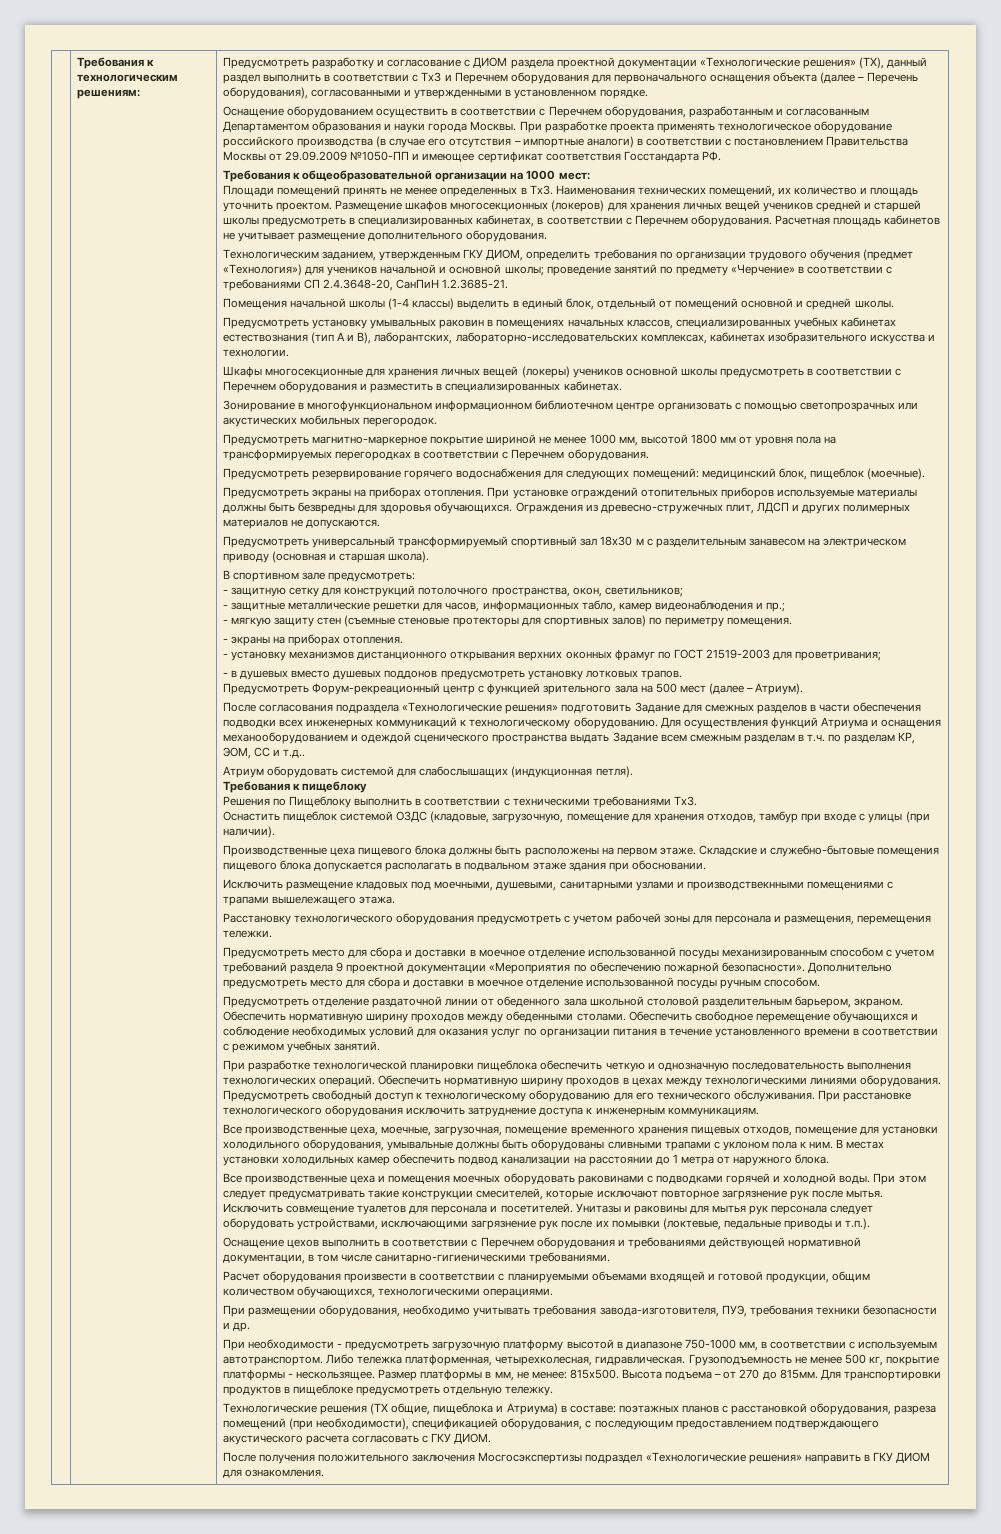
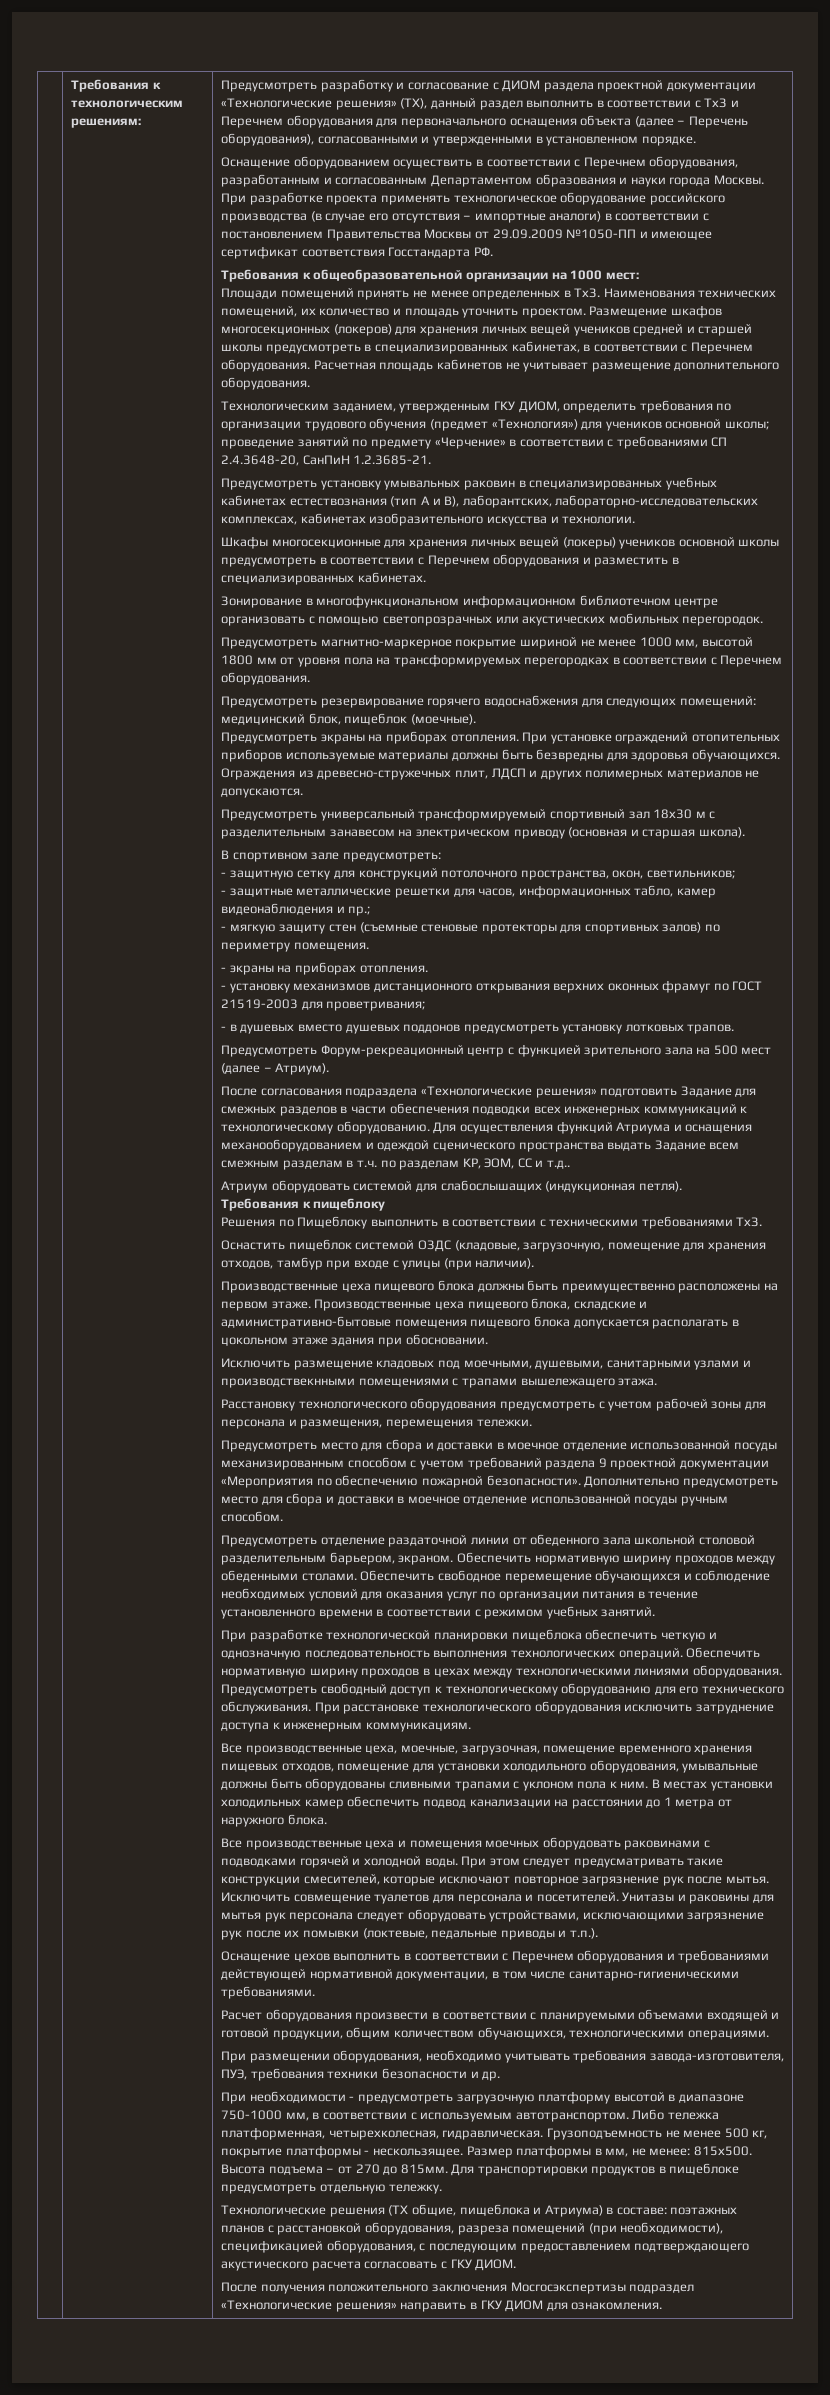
[380,264,447,274] начальной и -> (662, 426) none
[222,298,894,310] // Помещения начальной школы (1-4 классы) выделить в единый блок, отдельный от помещений основной и средней школы. -> (432, 460) none
[496,319,673,329] помещениях начальных классов, -> (526, 483) none
(522, 850) none -> [561,1283,675,1293] преимущественно
[698,845,875,857] Складские и служебно-бытовые -> [314,1298,648,1311] [221,1316,392,1329] Производственные цеха пищевого блока, складские и административно-бытовые
[464,862,530,871] подвальном -> [221,1337,289,1346] цокольном

